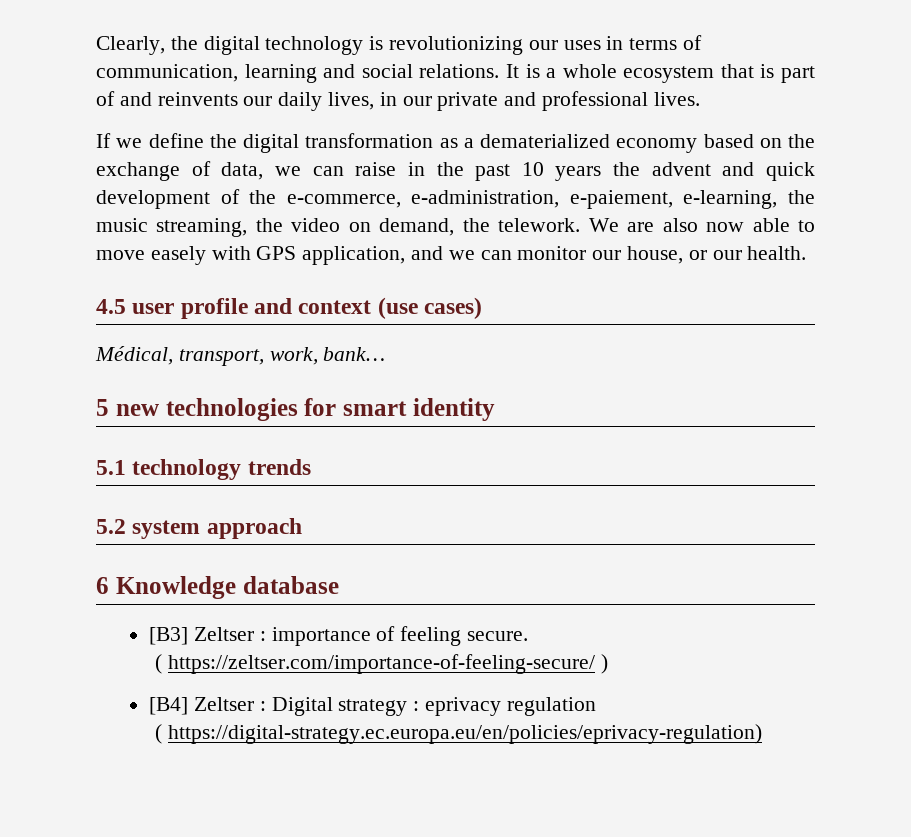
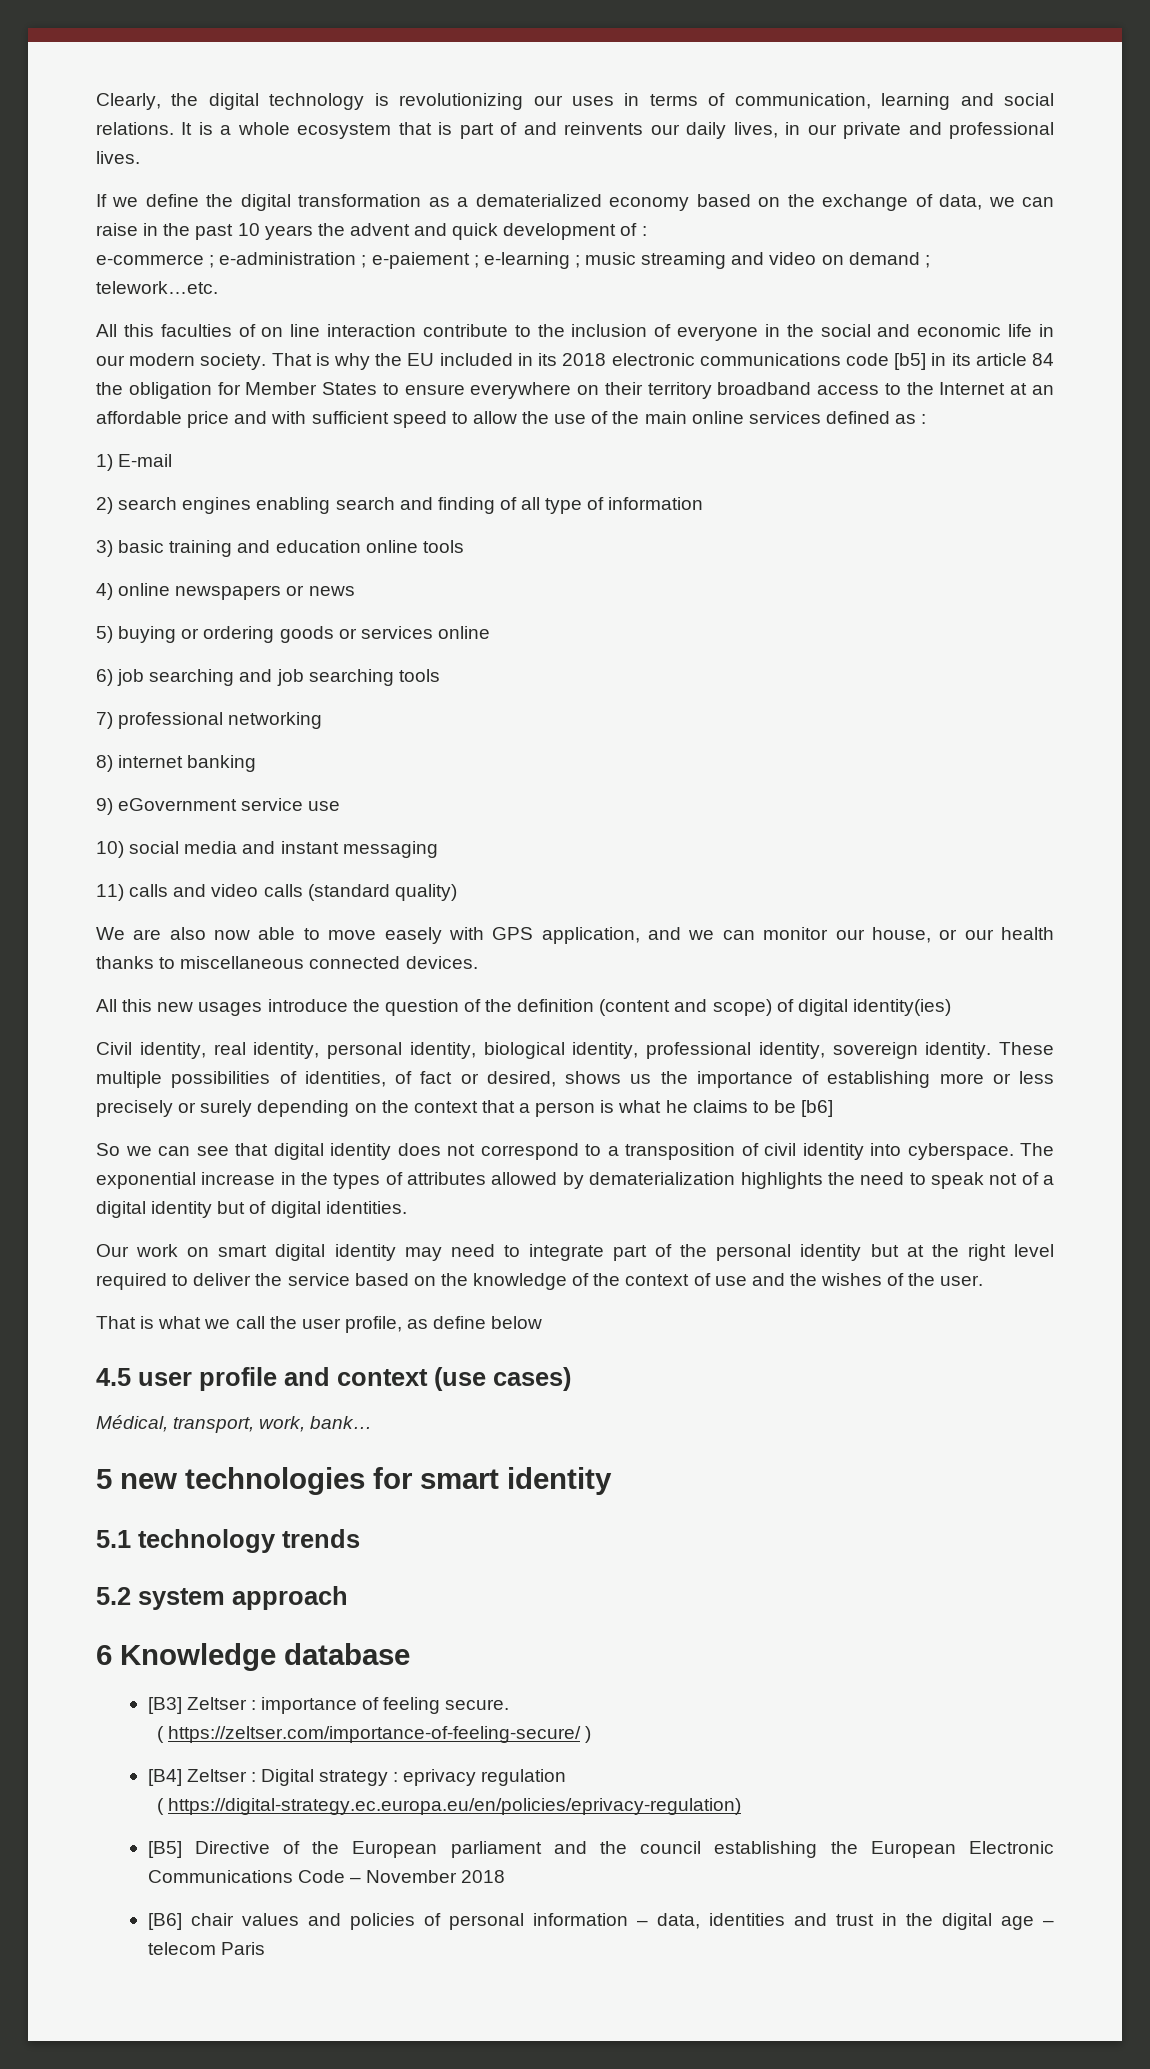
[249,190,815,209] [96,218,581,237] the e-commerce, e-administration, e-paiement, e-learning, the music streaming, the video on demand, the telework. -> [641,226,647,236] [96,252,930,269] [96,281,218,294] [96,324,1055,341] [96,353,1054,370] [96,382,1054,399] [96,411,927,428] [96,454,173,471] [96,497,704,514] [96,540,464,557] [96,583,355,600] [96,626,490,643] [96,669,440,686] [96,712,323,729] [96,755,257,772] [96,798,341,815] [96,841,438,858] [96,884,457,901] : // e-commerce ; e-administration ; e-paiement ; e-learning ; music streaming and video on demand ; telework…etc. // All this faculties of on line interaction contribute to the inclusion of everyone in the social and economic life in our modern society. That is why the EU included in its 2018 electronic communications code [b5] in its article 84 the obligation for Member States to ensure everywhere on their territory broadband access to the Internet at an affordable price and with sufficient speed to allow the use of the main online services defined as : // 1) E-mail // 2) search engines enabling search and finding of all type of information // 3) basic training and education online tools // 4) online newspapers or news // 5) buying or ordering goods or services online // 6) job searching and job searching tools // 7) professional networking // 8) internet banking // 9) eGovernment service use // 10) social media and instant messaging // 11) calls and video calls (standard quality) //
[747,246,807,260] health. -> [1000,927,1054,940] [96,956,478,969] [96,999,951,1016] [96,1042,1054,1059] [96,1071,1054,1088] [96,1100,834,1117] [96,1143,1054,1160] [96,1172,1055,1189] [96,1201,407,1218] [96,1244,1054,1261] [96,1273,984,1290] [96,1316,543,1333] health thanks to miscellaneous connected devices. // All this new usages introduce the question of the definition (content and scope) of digital identity(ies) // Civil identity, real identity, personal identity, biological identity, professional identity, sovereign identity. These multiple possibilities of identities, of fact or desired, shows us the importance of establishing more or less precisely or surely depending on the context that a person is what he claims to be [b6] // So we can see that digital identity does not correspond to a transposition of civil identity into cyberspace. The exponential increase in the types of attributes allowed by dematerialization highlights the need to speak not of a digital identity but of digital identities. // Our work on smart digital identity may need to integrate part of the personal identity but at the right level required to deliver the service based on the knowledge of the context of use and the wishes of the user. // That is what we call the user profile, as define below
(762, 734) none -> [147,1841,1055,1858] [147,1870,506,1883] [147,1913,1054,1930] [147,1942,265,1955] // [B5] Directive of the European parliament and the council establishing the European Electronic Communications Code – November 2018 // [B6] chair values and policies of personal information – data, identities and trust in the digital age – telecom Paris

